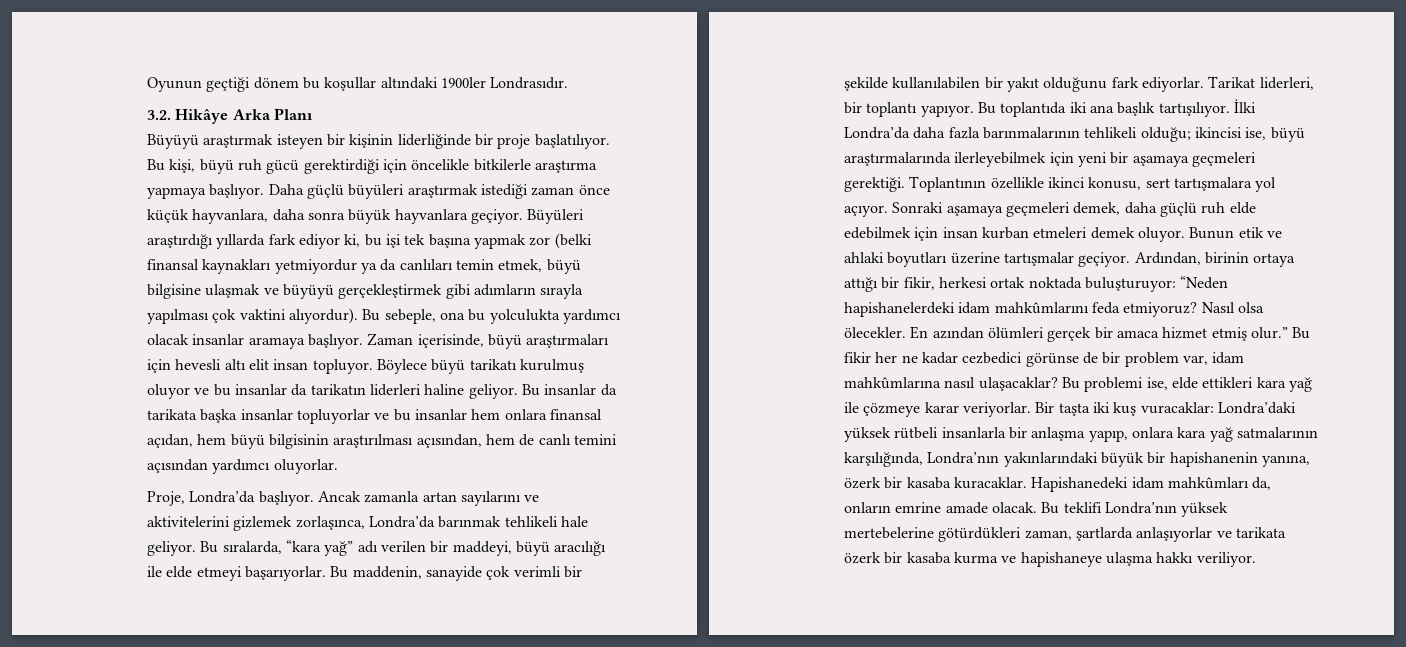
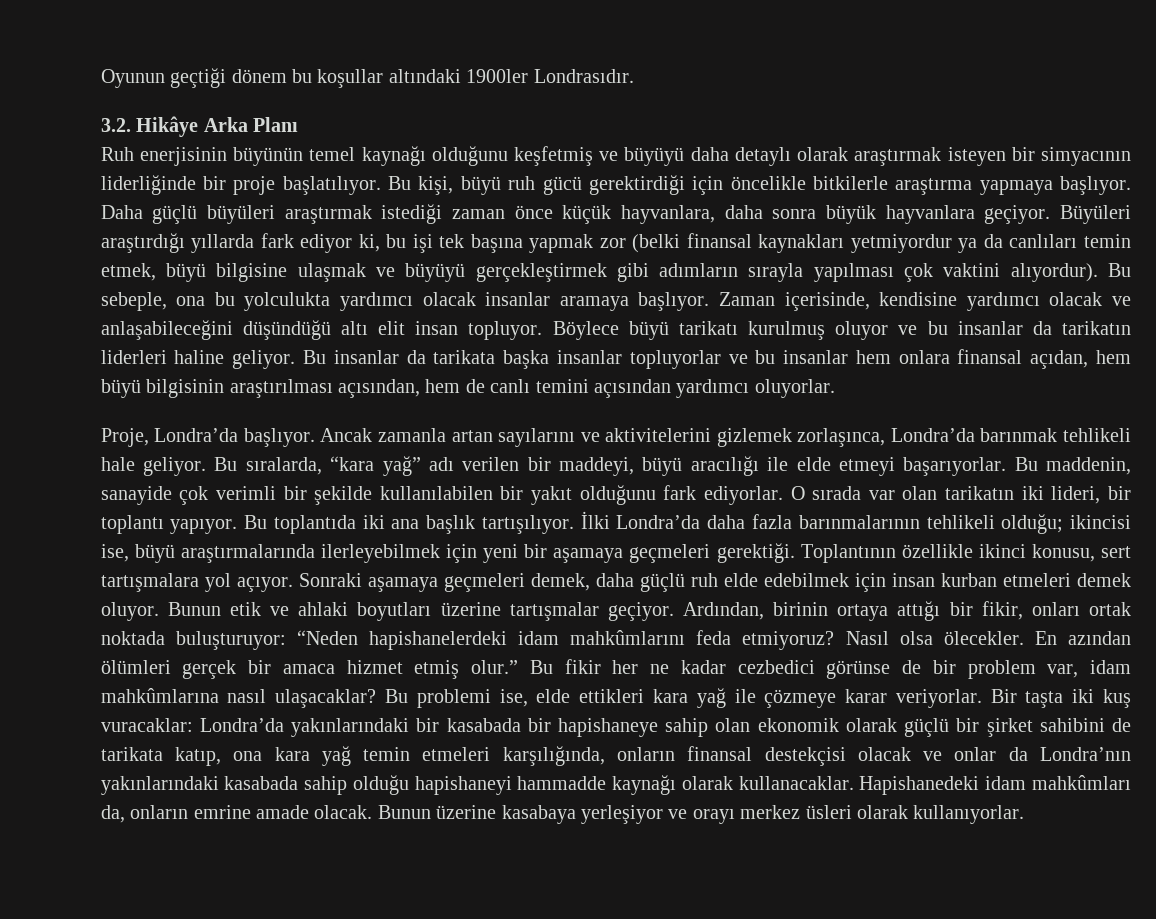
[146,134,199,149] Büyüyü -> [100,146,849,166] Ruh enerjisinin büyünün temel kaynağı olduğunu keşfetmiş ve büyüyü daha detaylı olarak
[349,134,394,148] kişinin -> [1040,147,1131,166] simyacının
[487,334,610,349] [146,359,222,373] büyü araştırmaları için hevesli -> [879,292,1132,311] [100,320,331,340] kendisine yardımcı olacak ve anlaşabileceğini düşündüğü
[1208,76,1314,90] Tarikat liderleri, -> [790,486,1101,504] O sırada var olan tarikatın iki lideri,
[938,277,987,288] herkesi -> [1031,602,1080,616] onları
[1217,402,1296,414] [843,427,1318,442] [843,452,1310,467] [843,477,1027,489] Londra’daki yüksek rütbeli insanlarla bir anlaşma yapıp, onlara kara yağ satmalarının karşılığında, Londra’nın yakınlarındaki büyük bir hapishanenin yanına, özerk bir kasaba kuracaklar. -> [199,718,1131,737] [100,746,1132,766] [100,775,854,795] Londra’da yakınlarındaki bir kasabada bir hapishaneye sahip olan ekonomik olarak güçlü bir şirket sahibini de tarikata katıp, ona kara yağ temin etmeleri karşılığında, onların finansal destekçisi olacak ve onlar da Londra’nın yakınlarındaki kasabada sahip olduğu hapishaneyi hammadde kaynağı olarak kullanacaklar.
[1041,502,1229,517] [843,527,1286,542] [843,552,1256,567] Bu teklifi Londra’nın yüksek mertebelerine götürdükleri zaman, şartlarda anlaşıyorlar ve tarikata özerk bir kasaba kurma ve hapishaneye ulaşma hakkı veriliyor. -> [377,805,1025,824] Bunun üzerine kasabaya yerleşiyor ve orayı merkez üsleri olarak kullanıyorlar.

